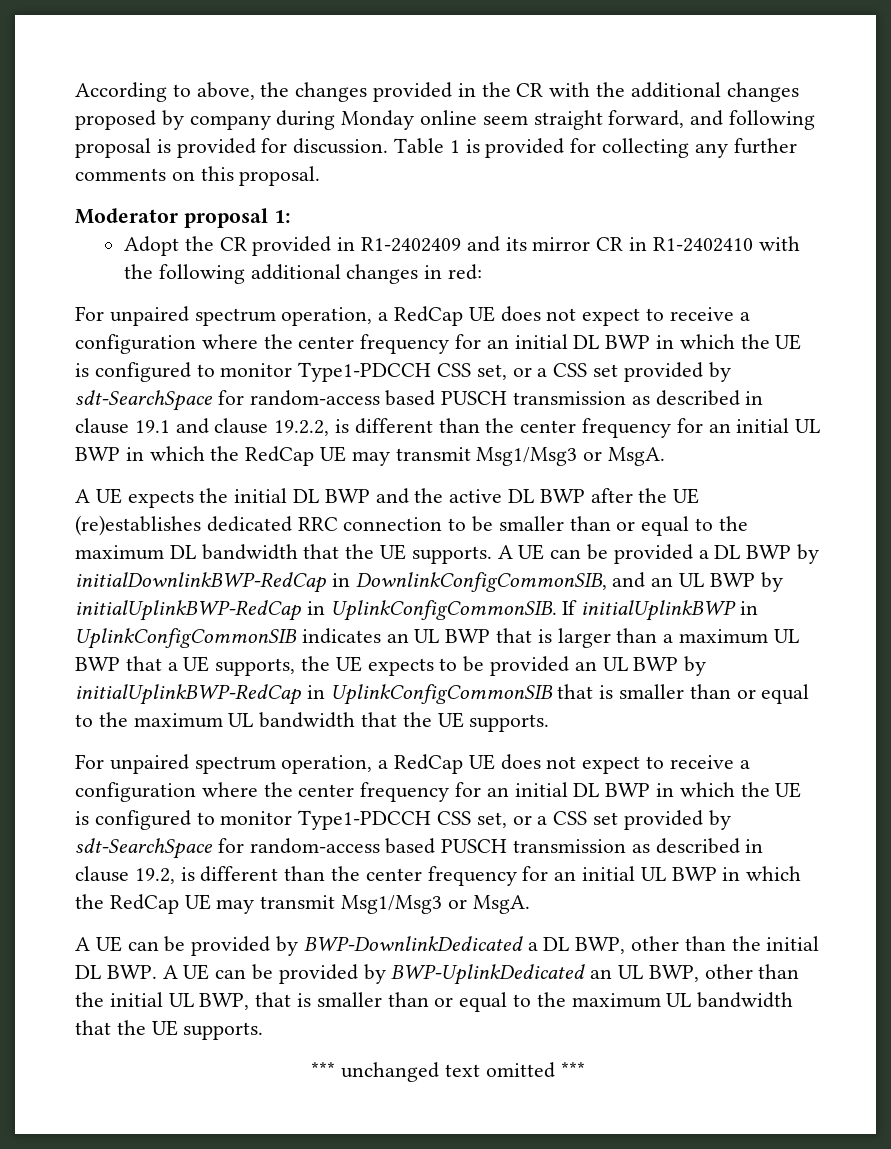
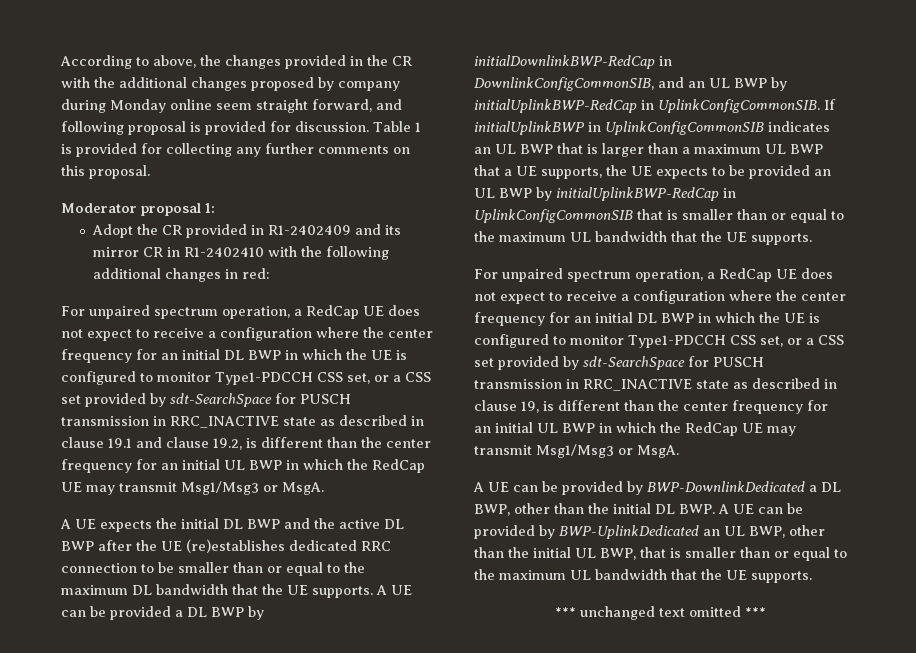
[249,390,627,406] random-access based PUSCH transmission -> [300,394,351,404] [61,416,316,428] PUSCH transmission in RRC_INACTIVE state
[274,420,330,436] 19.2.2, -> [213,438,242,450] 19.2,
[249,838,764,854] [75,866,175,884] random-access based PUSCH transmission as described in clause 19.2, -> [713,357,764,367] [474,378,837,391] [474,400,539,413] PUSCH transmission in RRC_INACTIVE state as described in clause 19,

